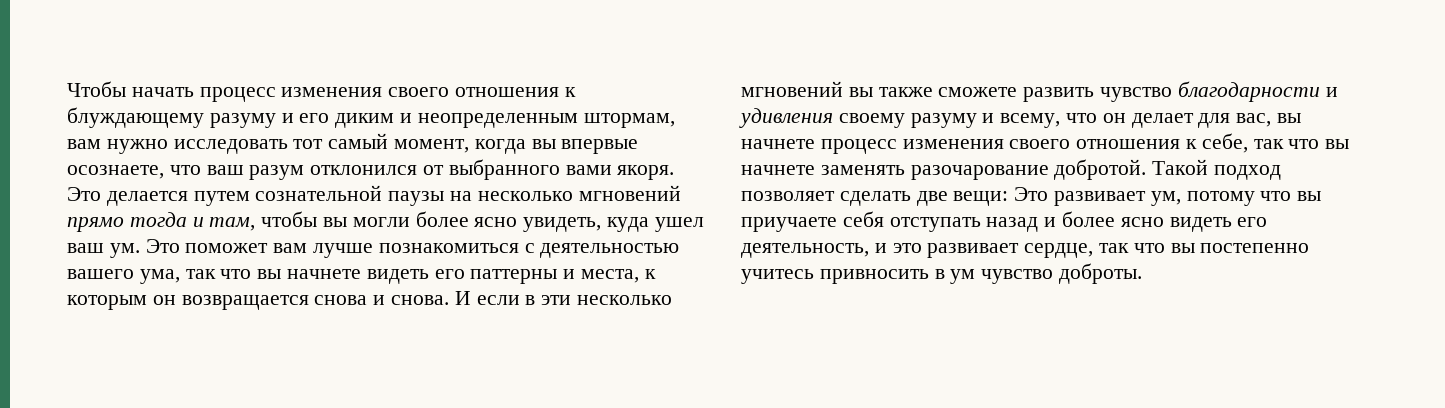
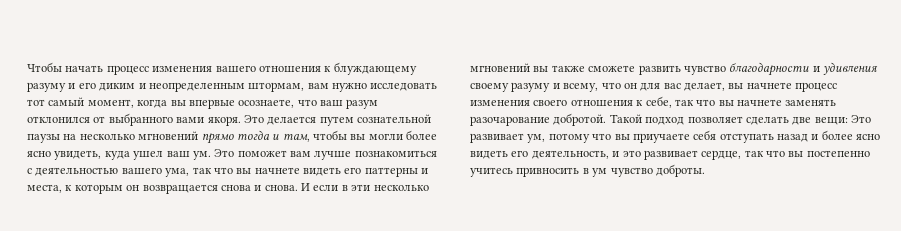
[388,87,450,97] своего -> [215,65,256,73] вашего
[1131,113,1272,128] делает для вас, -> [640,82,725,91] для вас делает,

